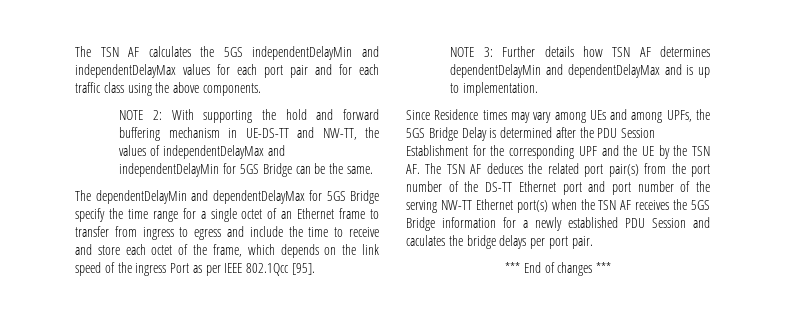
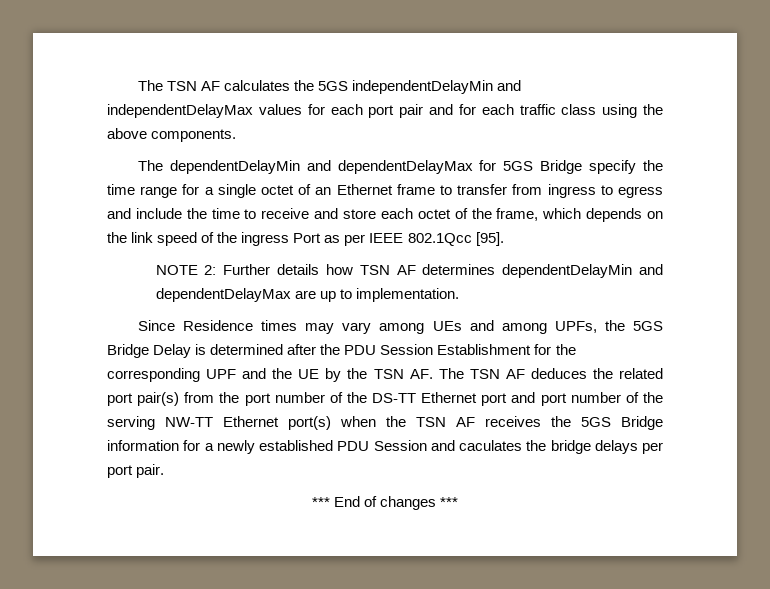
[119,109,379,123] [119,127,379,141] [119,145,285,159] [119,163,373,177] // NOTE 2: With supporting the hold and forward buffering mechanism in UE-DS-TT and NW-TT, the values of independentDelayMax and independentDelayMin for 5GS Bridge can be the same. -> (237, 135) none
[483,47,493,57] 3: -> [204,265,217,275] 2:
[664,64,694,75] and is -> [294,290,316,299] are

